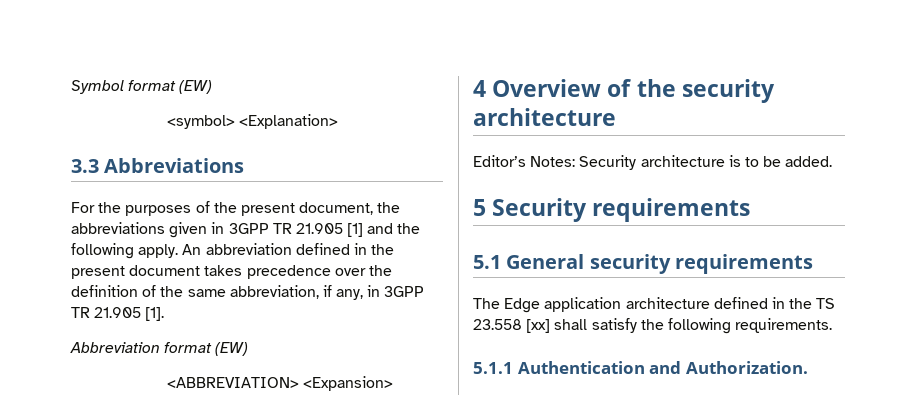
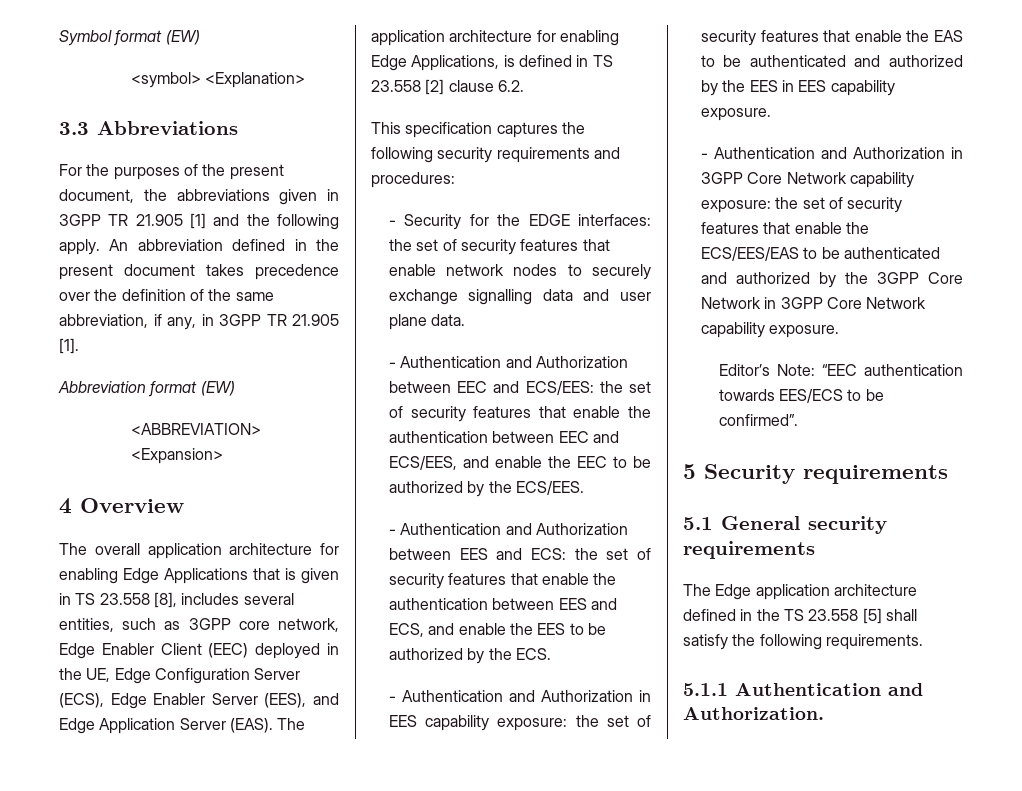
[607,79,775,103] [473,108,616,126] [473,155,833,170] of the security architecture // Editor’s Notes: Security architecture is to be added. -> [59,543,339,559] [59,568,339,584] [59,592,294,608] [59,618,339,632] [59,643,339,659] [59,668,301,684] [59,693,339,709] [59,718,306,734] [371,30,619,46] [371,55,613,71] [371,79,524,95] [371,122,585,138] [371,147,620,163] [371,172,455,188] [388,214,651,230] [388,239,610,255] [388,264,651,280] [388,289,651,305] [388,314,466,330] [388,356,628,368] [388,381,651,395] [388,406,651,422] [388,431,619,443] [388,456,651,470] [388,481,584,497] [388,523,628,535] [388,548,651,560] [388,573,617,589] [388,598,617,610] [388,623,606,637] [388,648,551,664] [388,690,651,702] [388,715,651,731] [700,30,963,46] [700,55,963,67] [700,80,895,96] [700,108,771,121] [700,147,963,159] [700,172,914,188] [700,197,903,213] [700,222,869,234] [700,247,940,261] [700,272,963,288] [700,297,927,309] [700,322,840,338] [718,364,963,376] [718,389,884,403] [718,414,798,426] // The overall application architecture for enabling Edge Applications that is given in TS 23.558 [8], includes several entities, such as 3GPP core network, Edge Enabler Client (EEC) deployed in the UE, Edge Configuration Server (ECS), Edge Enabler Server (EES), and Edge Application Server (EAS). The application architecture for enabling Edge Applications, is defined in TS 23.558 [2] clause 6.2. // This specification captures the following security requirements and procedures: // - Security for the EDGE interfaces: the set of security features that enable network nodes to securely exchange signalling data and user plane data. // - Authentication and Authorization between EEC and ECS/EES: the set of security features that enable the authentication between EEC and ECS/EES, and enable the EEC to be authorized by the ECS/EES. // - Authentication and Authorization between EES and ECS: the set of security features that enable the authentication between EES and ECS, and enable the EES to be authorized by the ECS. // - Authentication and Authorization in EES capability exposure: the set of security features that enable the EAS to be authenticated and authorized by the EES in EES capability exposure. // - Authentication and Authorization in 3GPP Core Network capability exposure: the set of security features that enable the ECS/EES/EAS to be authenticated and authorized by the 3GPP Core Network in 3GPP Core Network capability exposure. // Editor’s Note: “EEC authentication towards EES/ECS to be confirmed”.
[526,319,551,333] [xx] -> [862,608,882,624] [5]

